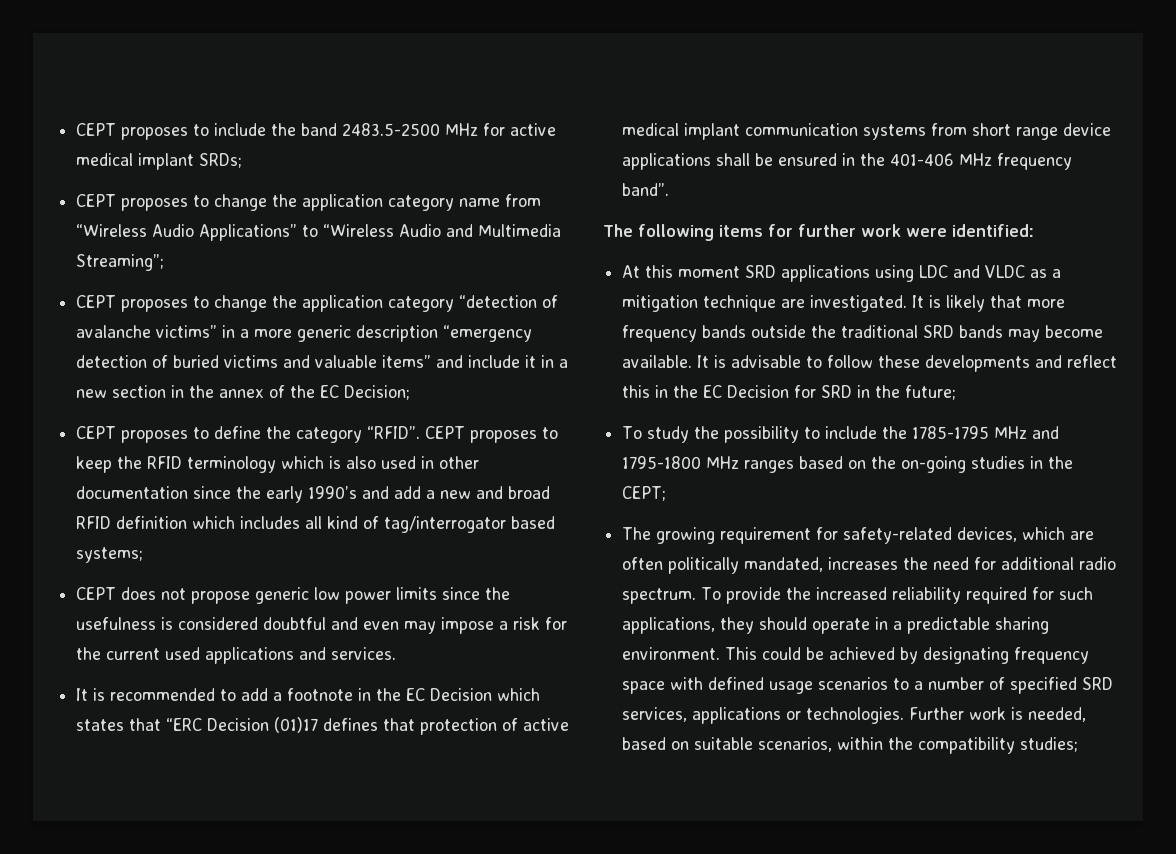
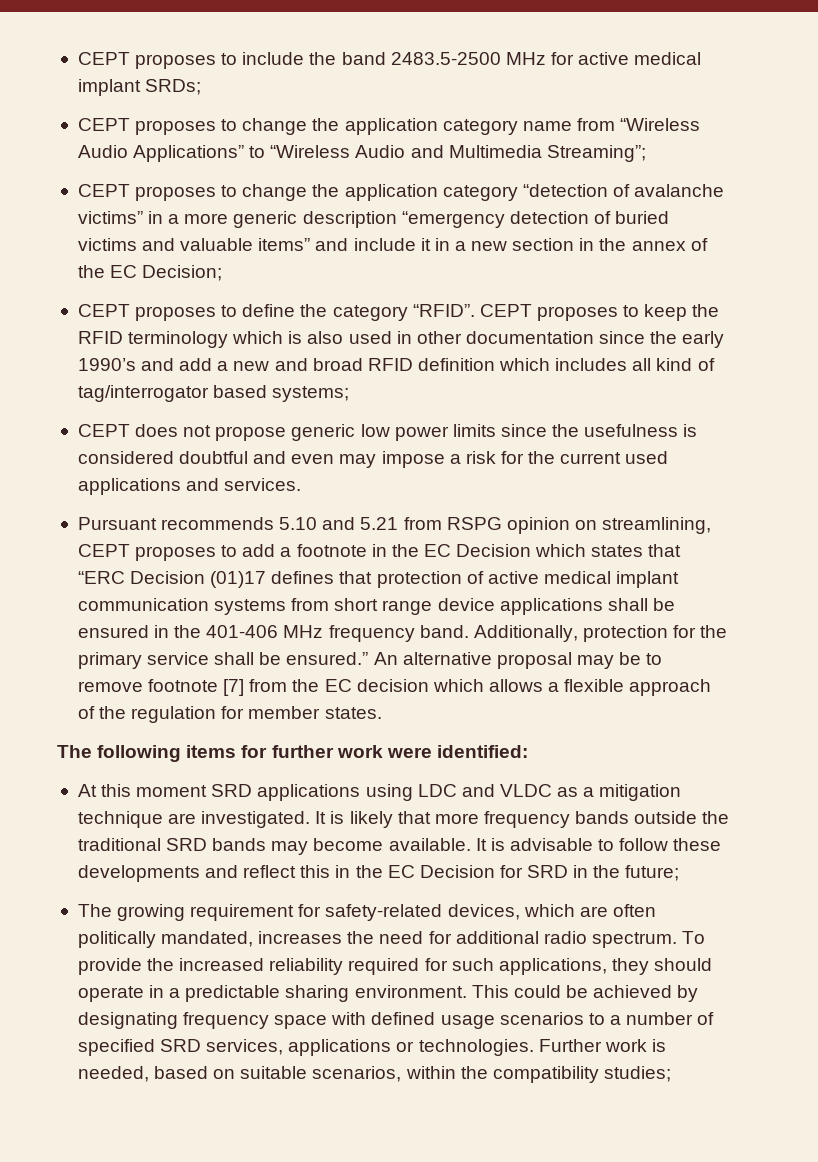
[76,688,216,701] It is recommended -> [77,517,712,534] [77,544,217,561] Pursuant recommends 5.10 and 5.21 from RSPG opinion on streamlining, CEPT proposes
[622,183,670,196] band”. -> [419,625,728,642] [77,652,663,669] [77,679,712,696] [77,706,382,723] band. Additionally, protection for the primary service shall be ensured.” An alternative proposal may be to remove footnote [7] from the EC decision which allows a flexible approach of the regulation for member states.
[622,426,1060,443] [622,456,1074,473] [622,486,667,501] // To study the possibility to include the 1785-1795 MHz and 1795-1800 MHz ranges based on the on-going studies in the CEPT; -> (680, 873) none

